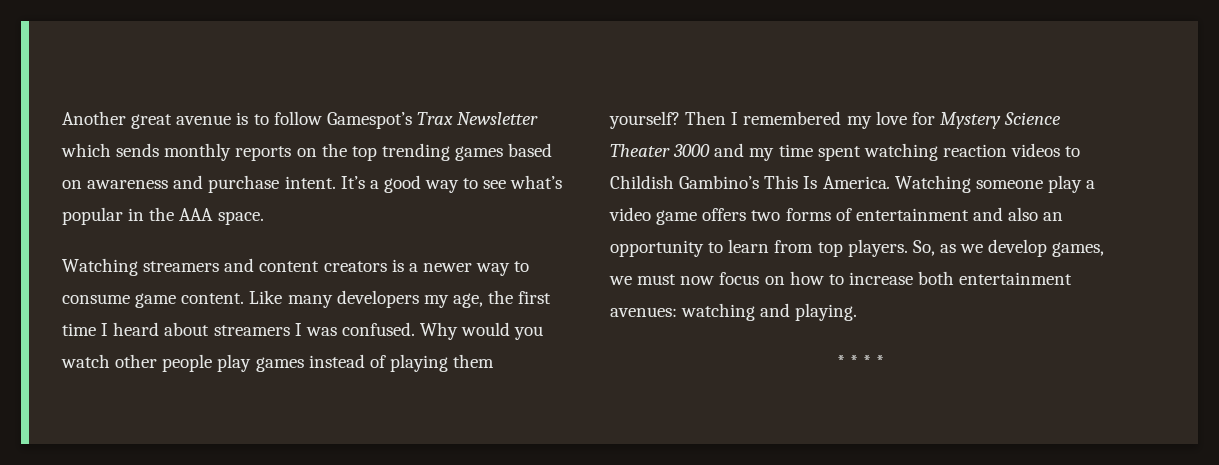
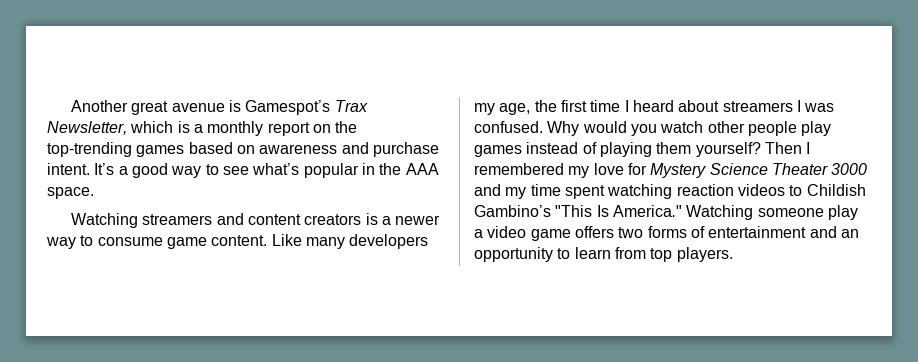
[253,111,539,129] [61,143,450,161] to follow Gamespot’s Trax Newsletter which sends monthly reports on the top trending -> [245,100,368,115] [47,121,358,136] [47,142,132,157] Gamespot’s Trax Newsletter, which is a monthly report on the top-trending
[764,175,890,189] This Is America. -> [555,205,682,217] "This Is America."
[1008,207,1039,221] also -> (837, 232) none
[912,239,1105,257] [609,271,1073,285] [610,303,858,321] [836,355,885,368] So, as we develop games, we must now focus on how to increase both entertainment avenues: watching and playing. // * * * * -> (733, 254) none

